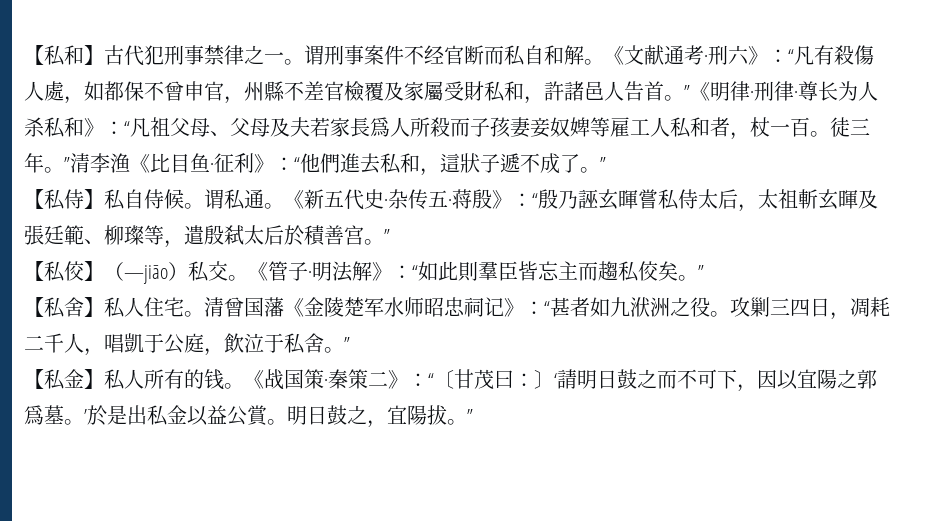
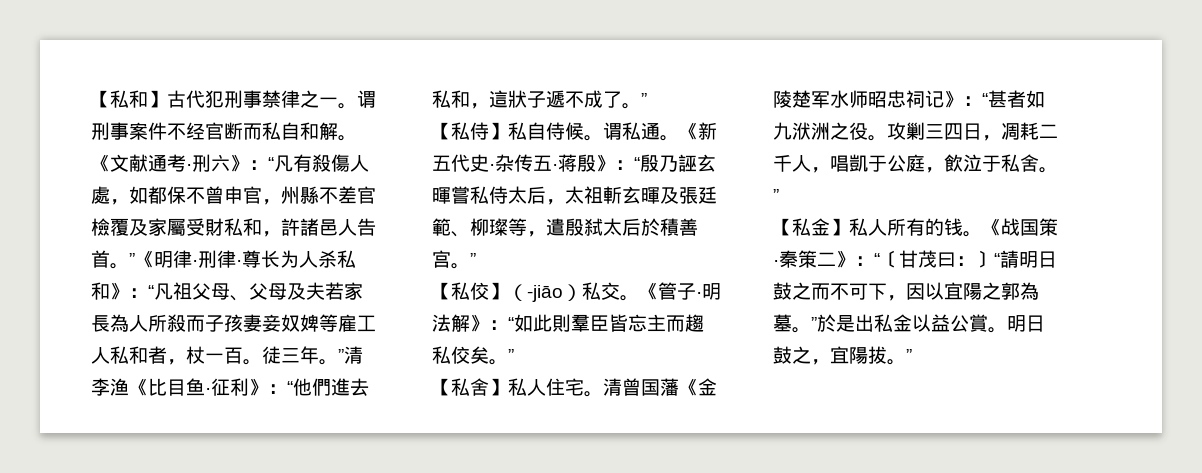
[370,117,390,137] 爲 -> [110,314,129,332] 為
[124,265,168,284] —jiāo -> [527,285,563,302] -jiāo
[554,373,557,387] ‘ -> [994,253,1000,266] “
[24,405,87,425] 爲墓。’ -> [1020,282,1039,300] [773,314,817,333] 為墓。”

